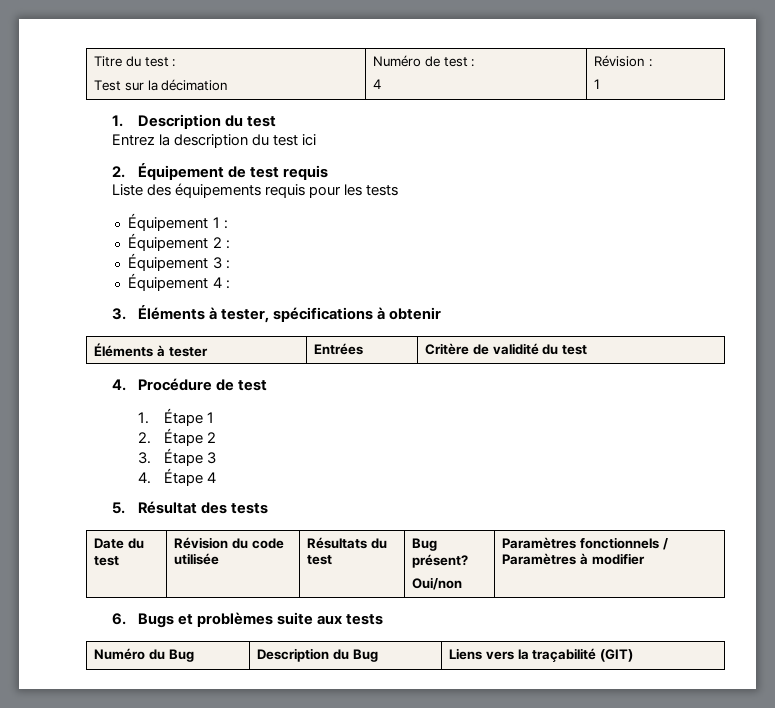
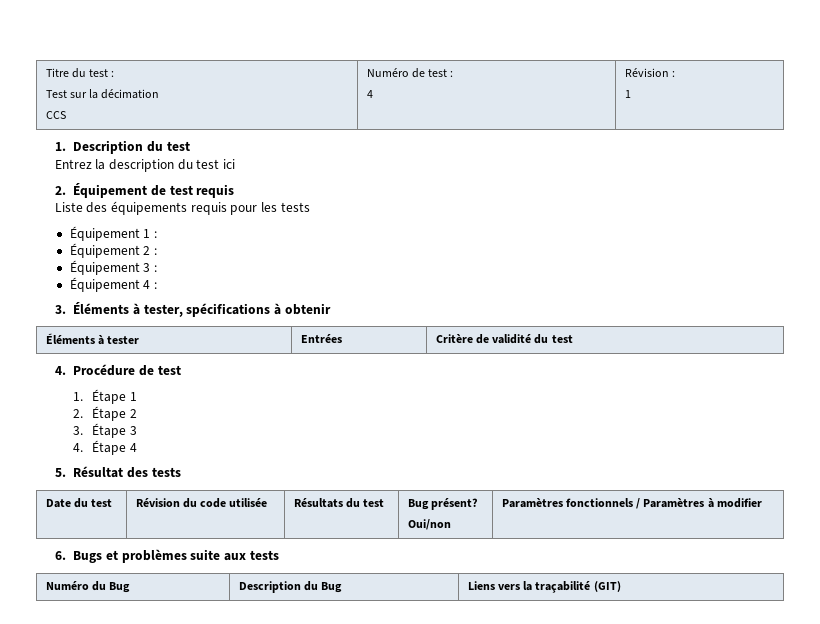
(229, 85) none -> [45,111,66,119] // CCS

